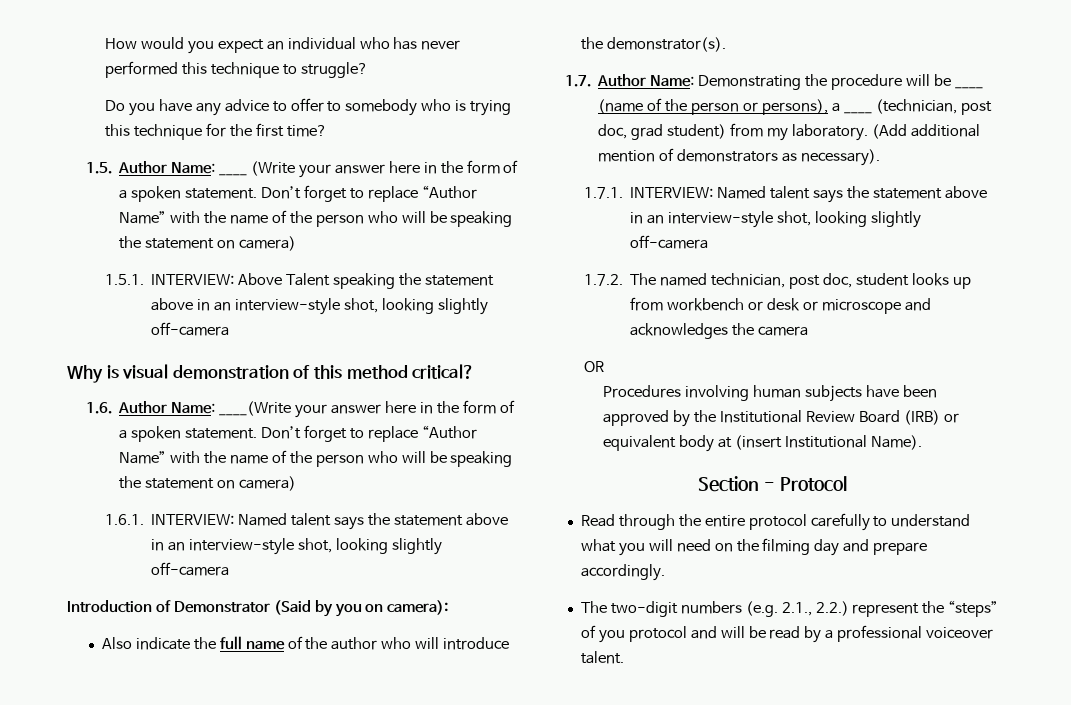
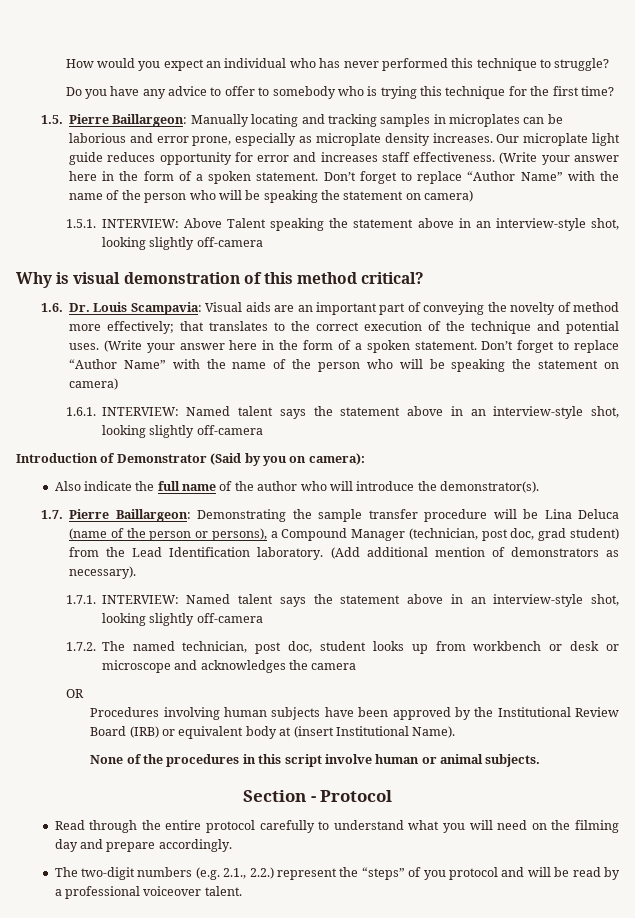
[118,161,248,176] Author Name: ____ -> [69,114,563,127] [69,133,620,146] [69,152,496,165] Pierre Baillargeon: Manually locating and tracking samples in microplates can be laborious and error prone, especially as microplate density increases. Our microplate light guide reduces opportunity for error and increases staff effectiveness.
[118,401,292,416] Author Name: ____(Write -> [69,302,620,315] [69,321,619,334] [69,340,142,352] Dr. Louis Scampavia: Visual aids are an important part of conveying the novelty of method more effectively; that translates to the correct execution of the technique and potential uses. (Write
[597,74,828,90] Author Name: Demonstrating the -> [69,509,418,522] Pierre Baillargeon: Demonstrating the sample transfer
[954,86,983,89] ____ -> [544,509,619,519] Lina Deluca
[843,111,872,114] ____ -> [281,528,406,541] Compound Manager
[766,128,788,141] my -> [106,547,251,557] the Lead Identification
(922, 442) none -> [90,754,541,767] // None of the procedures in this script involve human or animal subjects.

